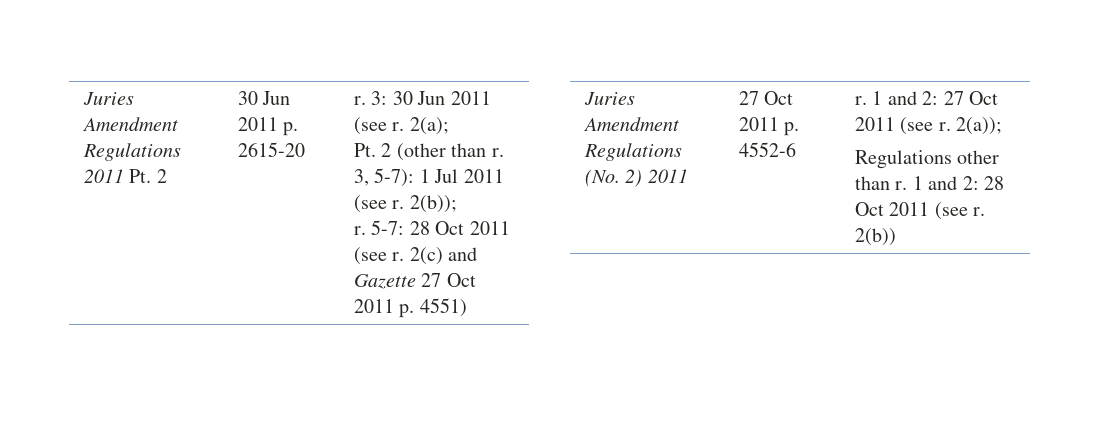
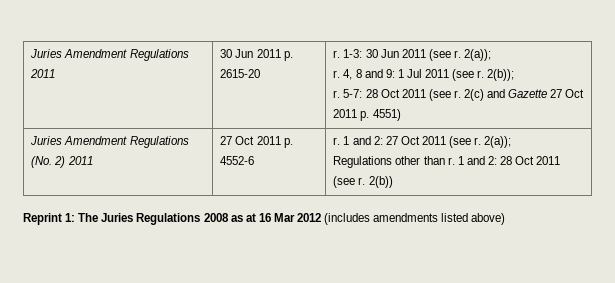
[129,169,167,183] Pt. 2 -> (56, 73) none
[371,91,388,105] 3: -> [343,49,363,58] 1-3:
[409,117,449,135] [353,143,504,161] [353,168,415,187] 2(a); // Pt. 2 (other than r. 3, 5-7): -> [464,49,492,61] [333,69,395,80] 2(a)); // r. 4, 8 and 9:
(896, 237) none -> [23,213,506,225] // Reprint 1: The Juries Regulations 2008 as at 16 Mar 2012 (includes amendments listed above)

